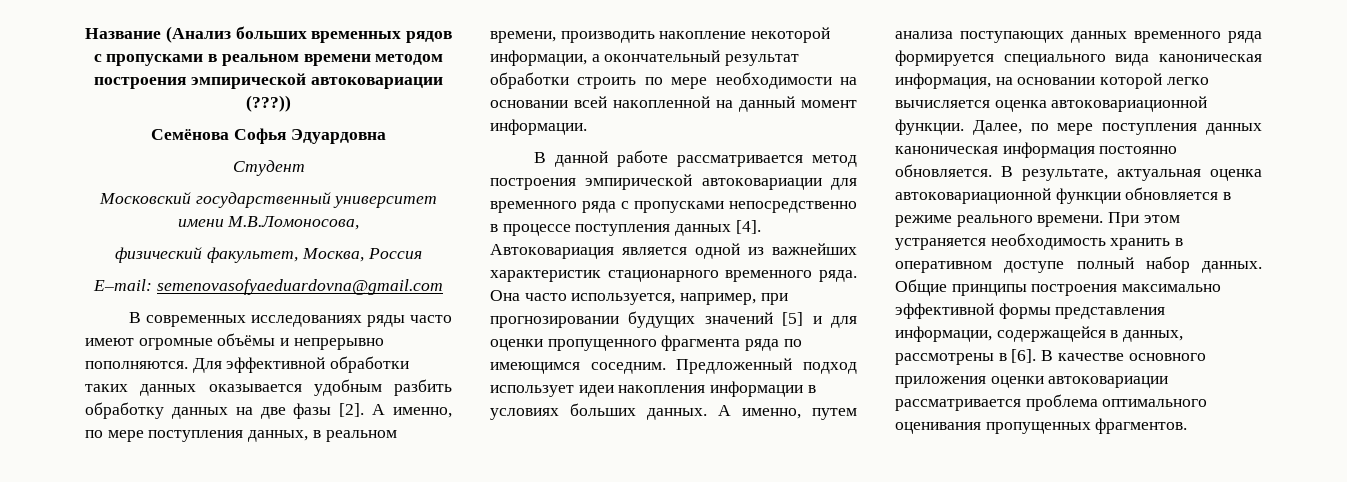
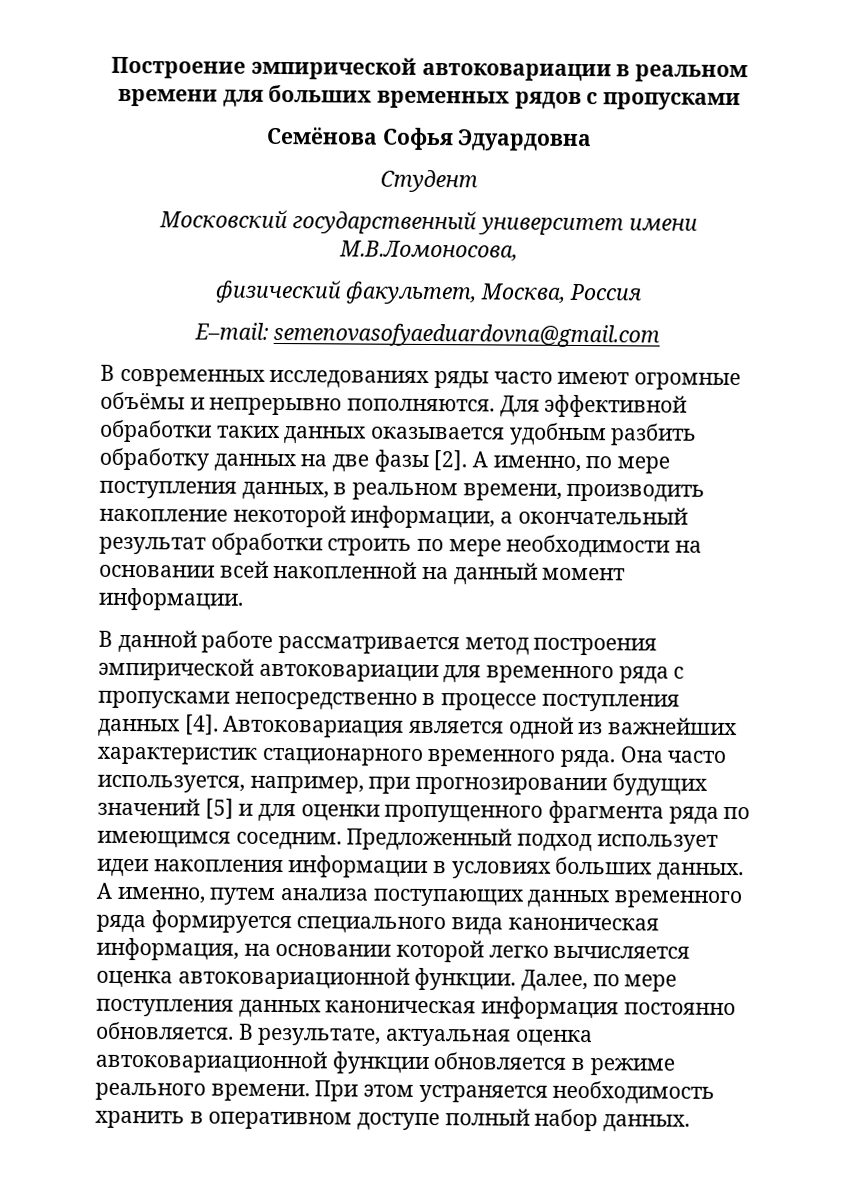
[85,26,231,43] Название (Анализ -> [111,56,748,83] [117,88,264,107] Построение эмпирической автоковариации в реальном времени для
[208,54,444,66] [94,73,443,89] [246,95,291,112] в реальном времени методом построения эмпирической автоковариации (???)) -> (742, 101) none
[895,279,1222,296] [895,303,1166,319] [895,326,1184,342] [895,349,1206,365] [895,376,1169,388] [895,394,1208,411] [895,418,1188,434] Общие принципы построения максимально эффективной формы представления информации, содержащейся в данных, рассмотрены в [6]. В качестве основного приложения оценки автоковариации рассматривается проблема оптимального оценивания пропущенных фрагментов. -> (691, 1123) none

